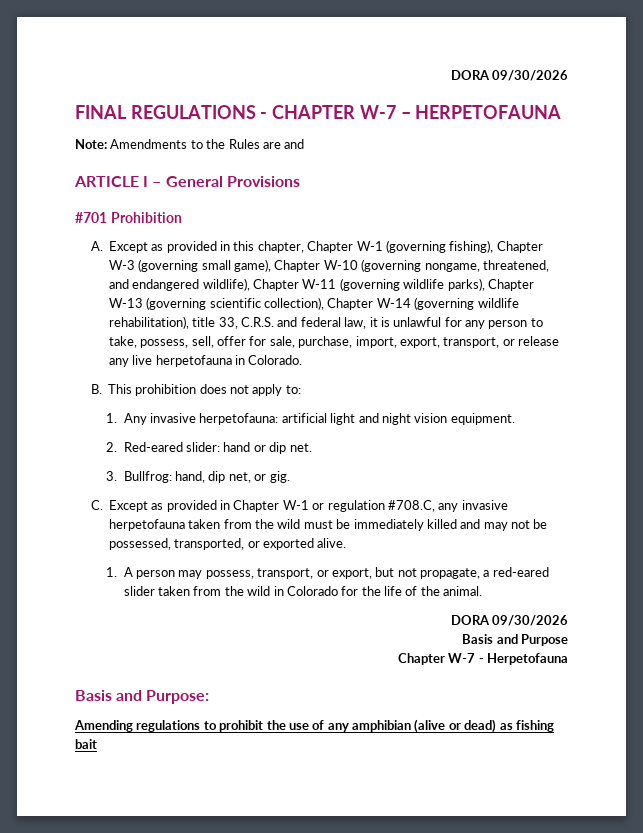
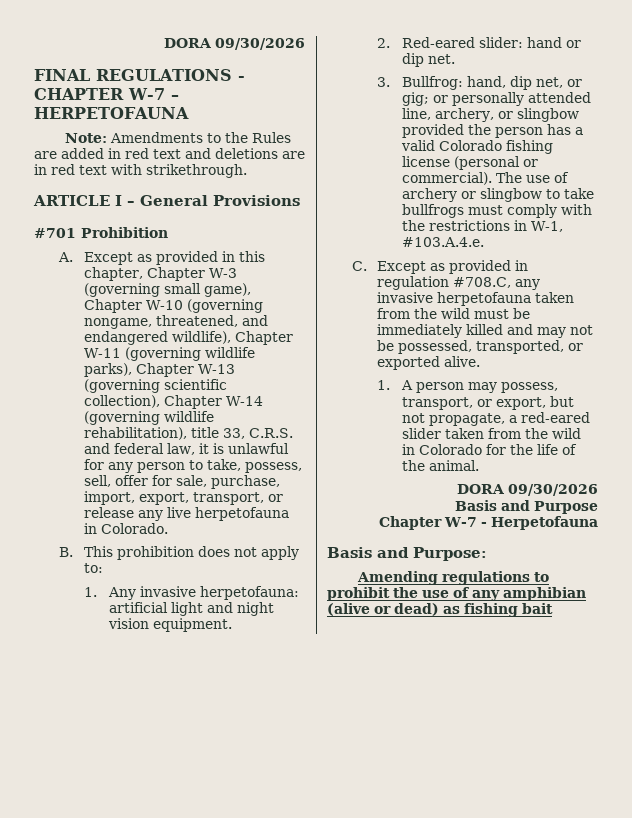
[284,139,305,149] and -> [61,148,305,159] [34,164,247,178] added in red text and deletions are in red text with strikethrough.
[356,240,543,253] W-1 (governing fishing), Chapter -> (205, 274) none
[269,471,290,483] gig. -> [402,92,592,106] [402,108,579,122] [402,124,584,138] [401,140,554,154] [402,156,539,170] [402,172,570,185] [402,188,595,202] [402,204,593,218] [402,220,564,232] [402,237,485,247] gig; or personally attended line, archery, or slingbow provided the person has a valid Colorado fishing license (personal or commercial). The use of archery or slingbow to take bullfrogs must comply with the restrictions in W-1, #103.A.4.e.
[233,500,325,512] Chapter W-1 or -> (529, 265) none

